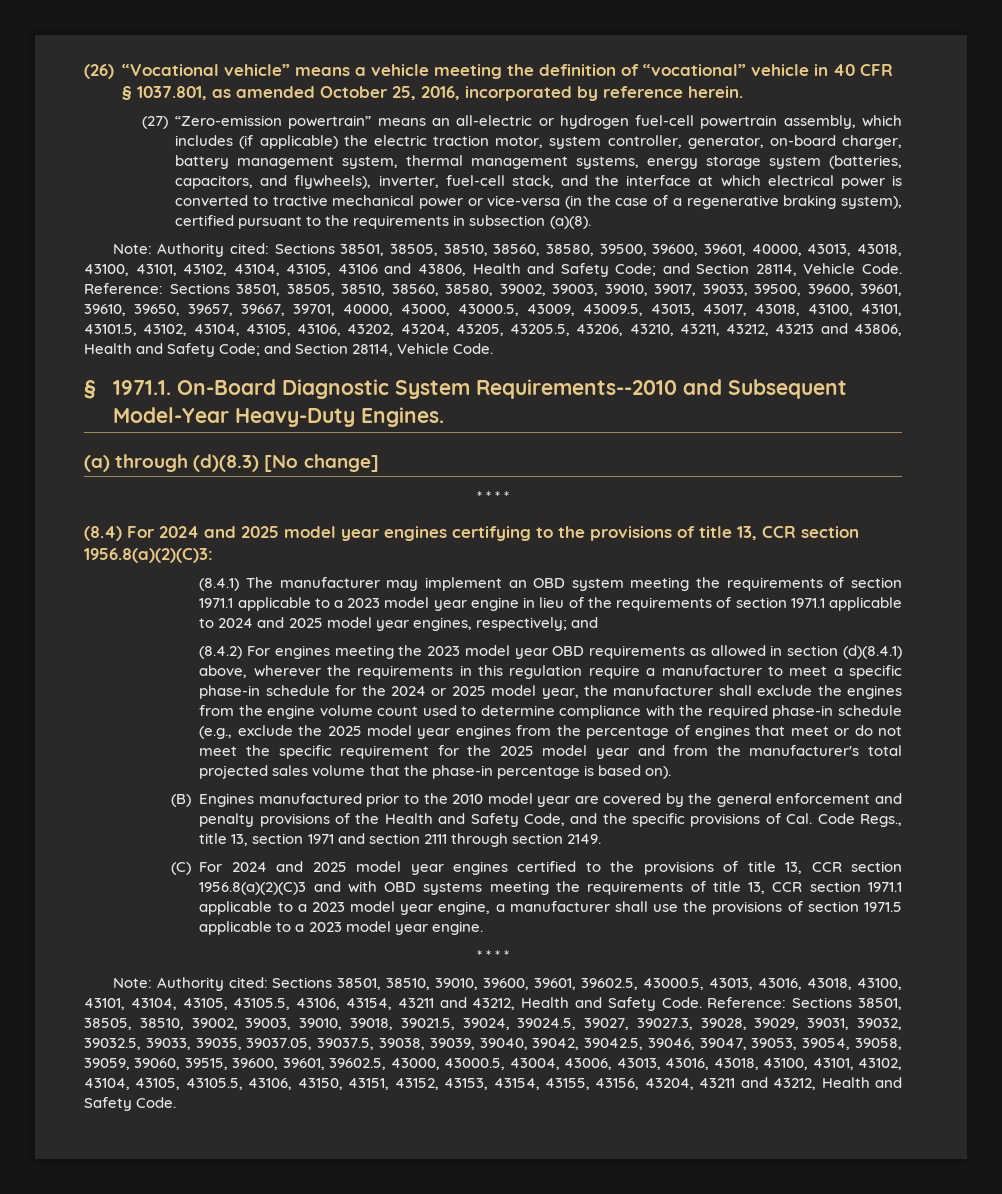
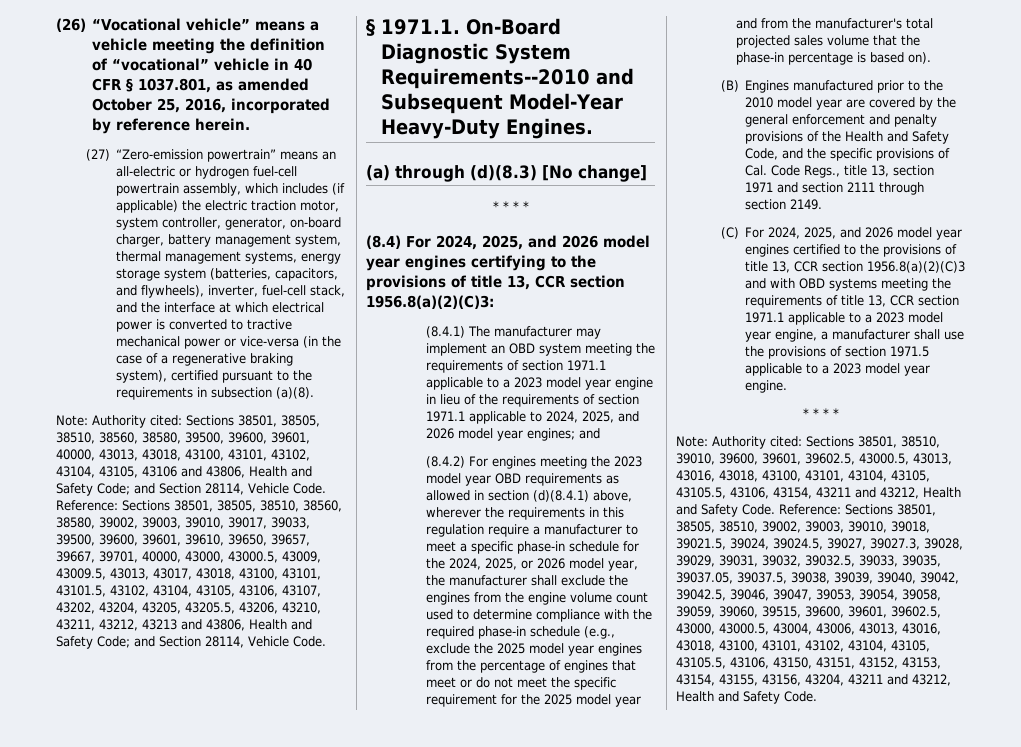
(342, 330) none -> [282,585,321,597] 43107,
[159,526,279,538] 2024 and 2025 -> [436,235,598,250] 2024, 2025, and 2026
[218,617,567,631] 2024 and 2025 model year engines, respectively; -> [545,411,639,423] [425,428,575,441] 2024, 2025, and 2026 model year engines;
[390,686,486,696] 2024 or 2025 -> [448,558,565,570] 2024, 2025, or 2026
[231,861,347,872] 2024 and 2025 -> [767,227,893,239] 2024, 2025, and 2026

